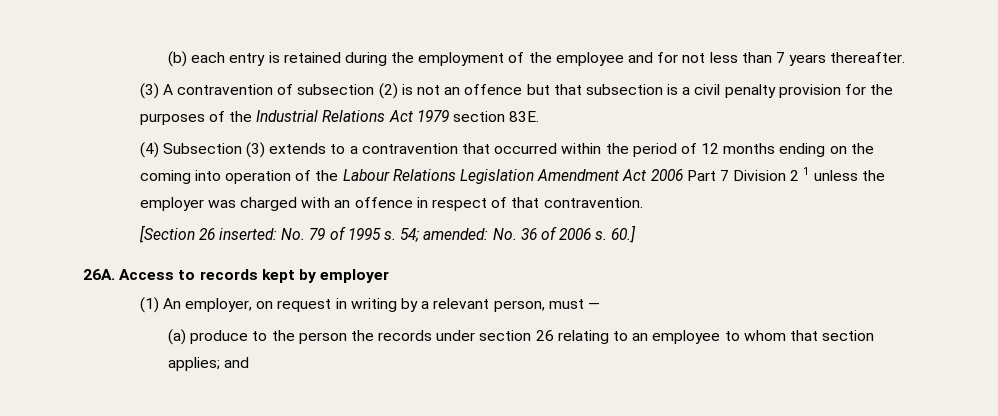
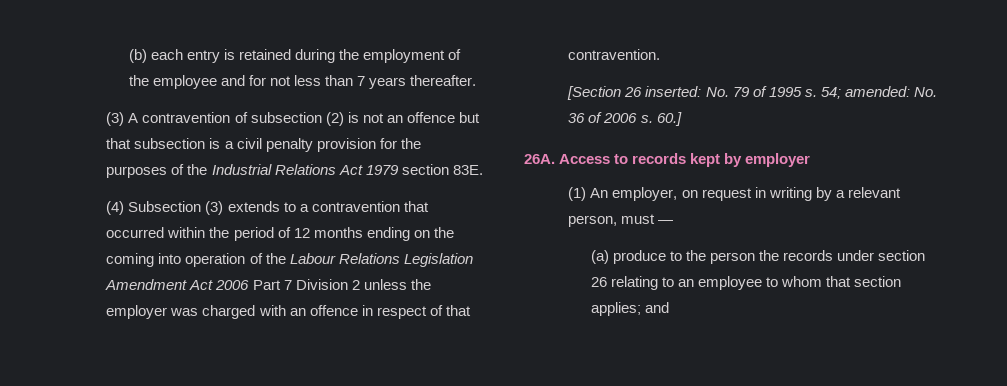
[803,167,810,175] 1 -> (360, 285) none

